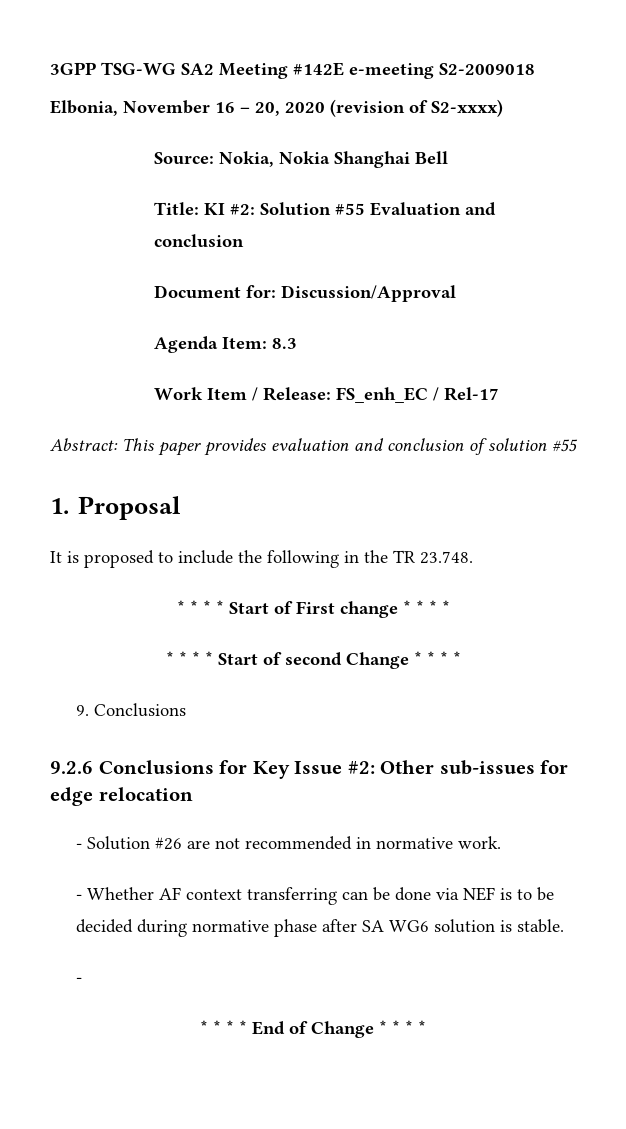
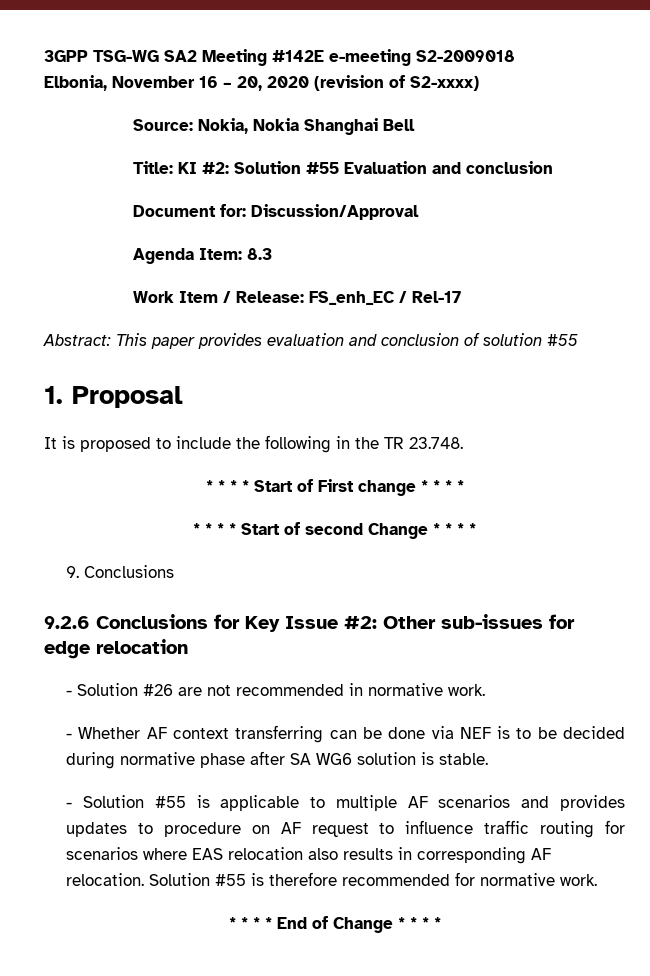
(82, 980) none -> [82,795,625,811] [66,820,626,838] [66,847,552,864] [66,872,598,886] Solution #55 is applicable to multiple AF scenarios and provides updates to procedure on AF request to influence traffic routing for scenarios where EAS relocation also results in corresponding AF relocation. Solution #55 is therefore recommended for normative work.

